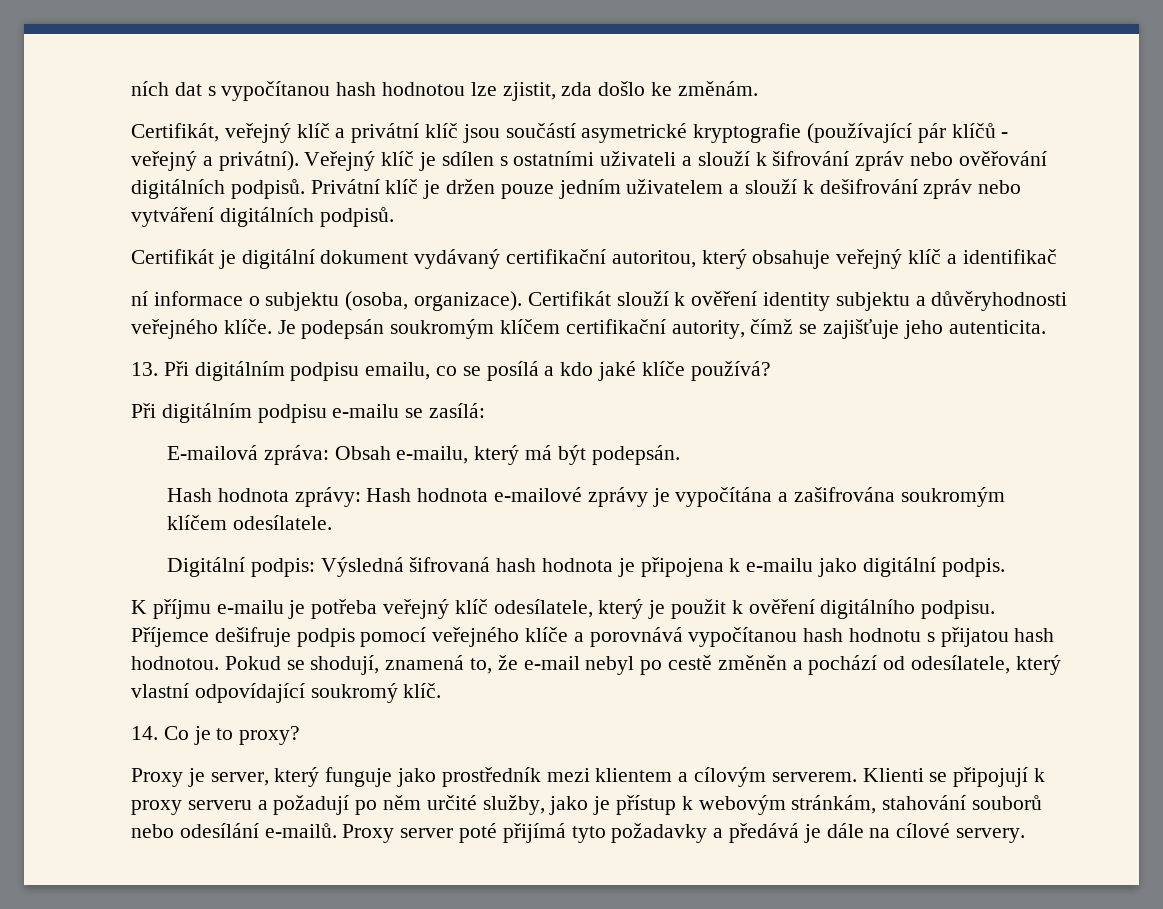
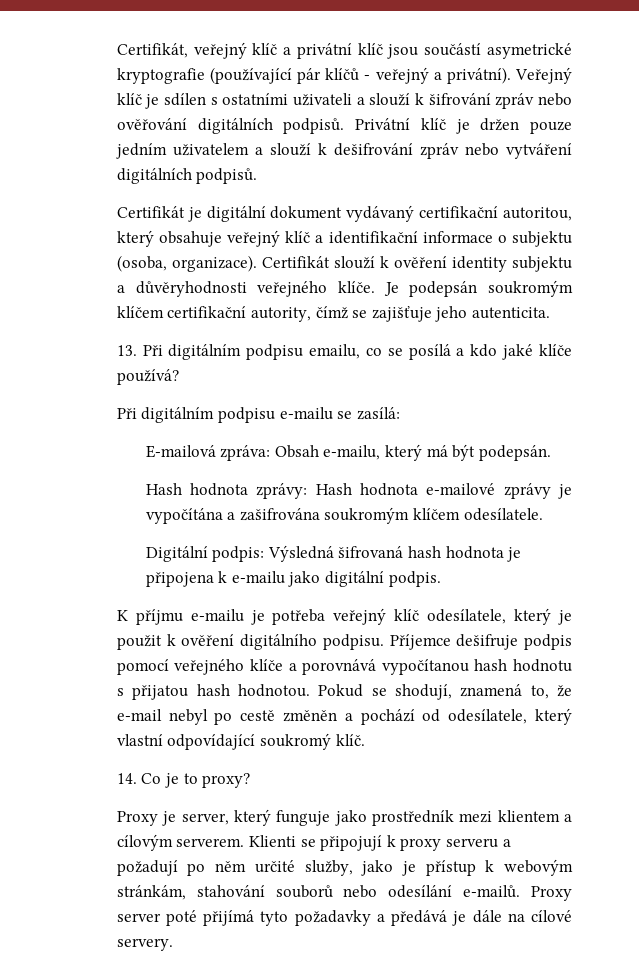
[130,81,758,101] ních dat s vypočítanou hash hodnotou lze zjistit, zda došlo ke změnám. // -> (116, 50) none
[962,249,1057,264] [130,291,148,306] identifikač // ní -> [328,231,418,244] identifikační

